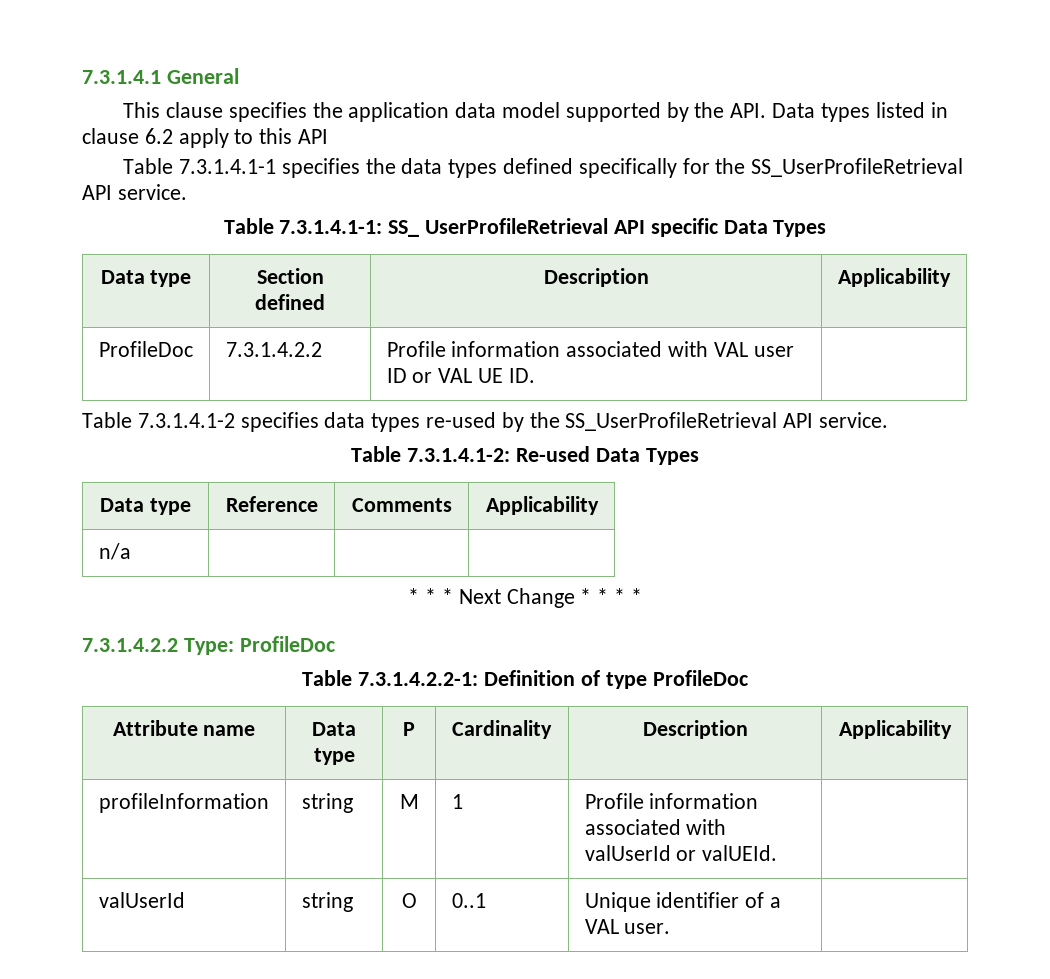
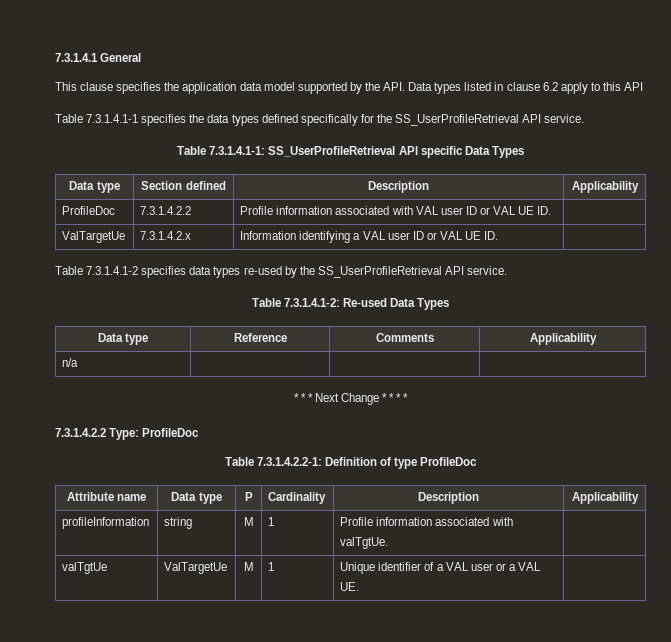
[388,218,609,237] SS_ UserProfileRetrieval -> [268,146,396,157] SS_UserProfileRetrieval
(535, 375) none -> [62,231,126,243] [140,231,192,240] [240,231,499,243] // ValTargetUe | 7.3.1.4.2.x | Information identifying a VAL user ID or VAL UE ID. |
[584,845,778,861] [98,892,185,908] [301,892,353,912] [401,893,417,908] [451,893,486,908] valUserId or valUEId. | // valUserId | string | O | 0..1 -> [340,537,389,549] [62,562,108,574] [164,562,228,574] [243,562,254,571] [268,562,275,571] valTgtUe. | // valTgtUe | ValTargetUe | M | 1
[624,923,671,934] user. -> [470,562,542,571] [340,582,360,591] user or a VAL UE.

